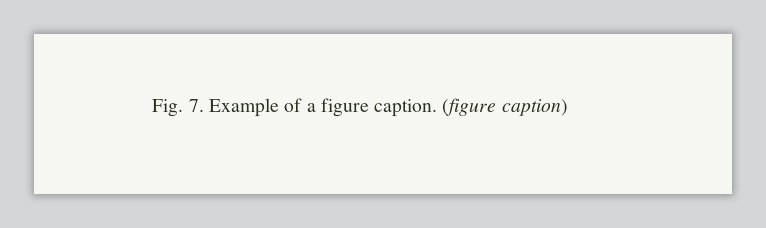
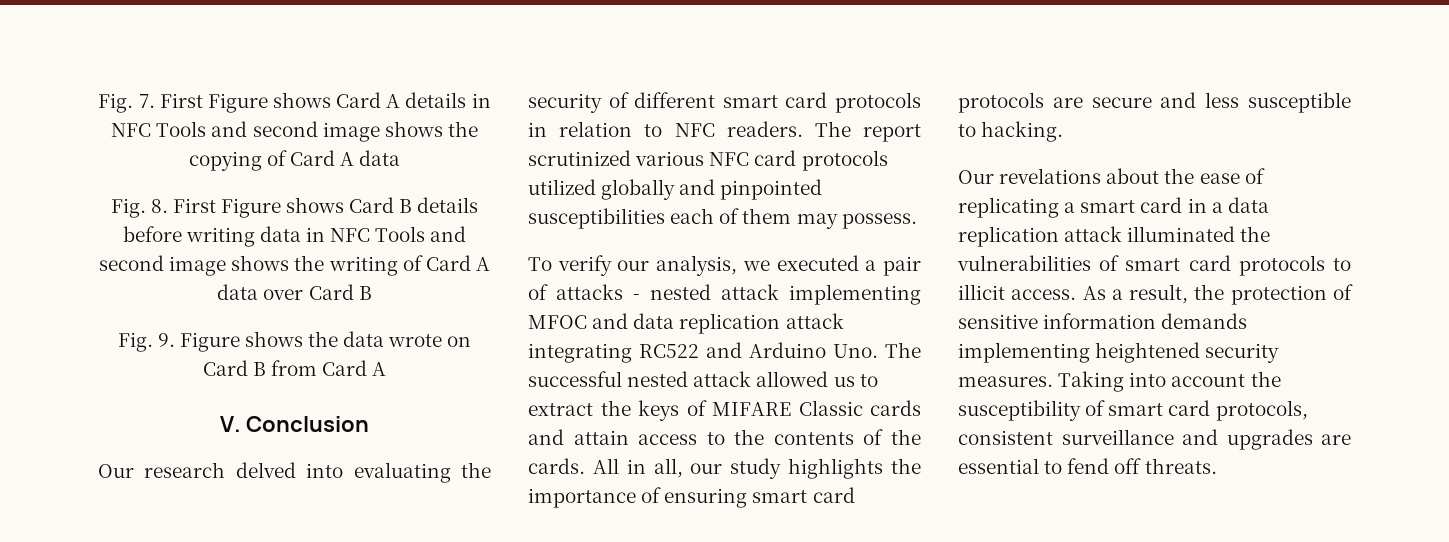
[208,98,568,117] Example of a figure caption. (figure caption) -> [159,92,491,113] [111,121,478,142] [188,150,401,171] [110,197,479,218] [122,226,467,247] [99,255,490,276] [217,284,372,300] [117,331,472,352] [202,360,387,376] [219,416,370,432] [98,462,491,483] [528,92,921,113] [528,121,921,142] [528,150,888,171] [528,179,823,200] [528,208,917,229] [528,255,921,276] [528,284,921,305] [528,313,844,334] [528,342,921,363] [528,371,878,387] [528,400,921,421] [528,429,921,445] [528,458,921,479] [528,487,855,508] [958,92,1351,113] [958,121,1064,142] [958,168,1265,184] [958,197,1269,218] [958,226,1271,247] [957,255,1351,276] [958,284,1353,305] [958,313,1248,329] [958,342,1280,363] [958,371,1281,392] [958,400,1308,421] [958,429,1351,450] [958,458,1217,474] First Figure shows Card A details in NFC Tools and second image shows the copying of Card A data // Fig. 8. First Figure shows Card B details before writing data in NFC Tools and second image shows the writing of Card A data over Card B // Fig. 9. Figure shows the data wrote on Card B from Card A // V. Conclusion // Our research delved into evaluating the security of different smart card protocols in relation to NFC readers. The report scrutinized various NFC card protocols utilized globally and pinpointed susceptibilities each of them may possess. // To verify our analysis, we executed a pair of attacks - nested attack implementing MFOC and data replication attack integrating RC522 and Arduino Uno. The successful nested attack allowed us to extract the keys of MIFARE Classic cards and attain access to the contents of the cards. All in all, our study highlights the importance of ensuring smart card protocols are secure and less susceptible to hacking. // Our revelations about the ease of replicating a smart card in a data replication attack illuminated the vulnerabilities of smart card protocols to illicit access. As a result, the protection of sensitive information demands implementing heightened security measures. Taking into account the susceptibility of smart card protocols, consistent surveillance and upgrades are essential to fend off threats.

